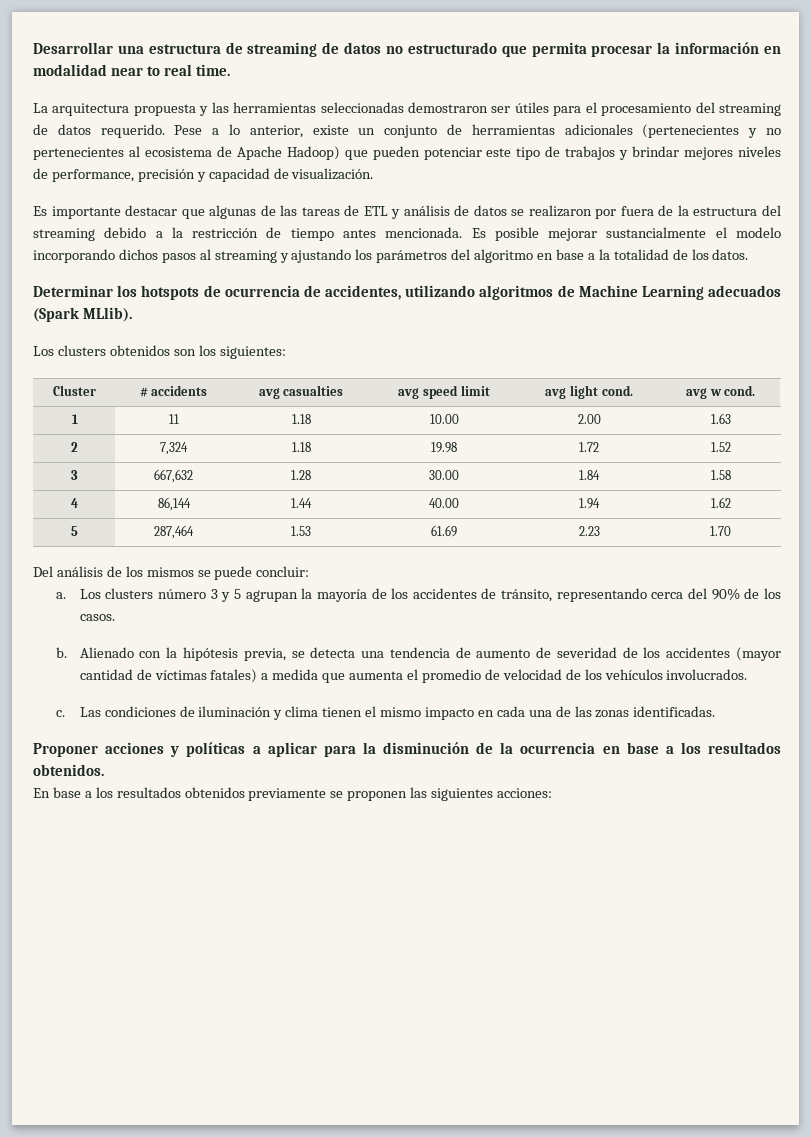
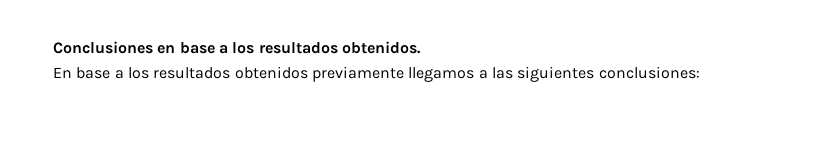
[33,42,781,57] [33,64,230,76] [33,102,782,116] [33,124,781,138] [33,146,781,160] [33,168,374,182] [33,205,781,219] [33,227,782,241] [33,249,749,263] [33,285,781,300] [33,307,132,322] [33,345,286,359] [53,385,96,396] [139,385,208,397] [258,385,344,399] [398,385,490,399] [545,385,633,399] [685,385,756,399] [71,414,78,424] [168,414,179,424] [291,414,311,424] [429,414,459,424] [577,414,601,424] [710,413,731,424] [71,442,78,452] [160,442,188,455] [291,442,311,452] [431,442,457,453] [579,442,599,452] [710,442,731,452] [71,470,78,480] [154,469,193,483] [291,470,311,480] [429,470,459,480] [579,470,600,480] [710,470,731,480] [71,498,78,508] [157,497,191,511] [291,498,312,508] [429,498,459,508] [579,498,600,509] [710,497,731,508] [71,526,78,536] [154,525,194,539] [291,526,311,536] [431,525,457,537] [578,526,600,536] [710,526,731,536] [33,566,310,580] [56,588,781,602] [79,614,115,621] [56,647,782,661] [79,669,748,683] [56,706,716,720] [33,742,596,757] Desarrollar una estructura de streaming de datos no estructurado que permita procesar la información en modalidad near to real time. // La arquitectura propuesta y las herramientas seleccionadas demostraron ser útiles para el procesamiento del streaming de datos requerido. Pese a lo anterior, existe un conjunto de herramientas adicionales (pertenecientes y no pertenecientes al ecosistema de Apache Hadoop) que pueden potenciar este tipo de trabajos y brindar mejores niveles de performance, precisión y capacidad de visualización. // Es importante destacar que algunas de las tareas de ETL y análisis de datos se realizaron por fuera de la estructura del streaming debido a la restricción de tiempo antes mencionada. Es posible mejorar sustancialmente el modelo incorporando dichos pasos al streaming y ajustando los parámetros del algoritmo en base a la totalidad de los datos. // Determinar los hotspots de ocurrencia de accidentes, utilizando algoritmos de Machine Learning adecuados (Spark MLlib). // Los clusters obtenidos son los siguientes: // Cluster | # accidents | avg casualties | avg speed limit | avg light cond. | avg w cond. // 1 | 11 | 1.18 | 10.00 | 2.00 | 1.63 // 2 | 7,324 | 1.18 | 19.98 | 1.72 | 1.52 // 3 | 667,632 | 1.28 | 30.00 | 1.84 | 1.58 // 4 | 86,144 | 1.44 | 40.00 | 1.94 | 1.62 // 5 | 287,464 | 1.53 | 61.69 | 2.23 | 1.70 // Del análisis de los mismos se puede concluir: // a. Los clusters número 3 y 5 agrupan la mayoría de los accidentes de tránsito, representando cerca del 90% de los casos. // b. Alienado con la hipótesis previa, se detecta una tendencia de aumento de severidad de los accidentes (mayor cantidad de víctimas fatales) a medida que aumenta el promedio de velocidad de los vehículos involucrados. // c. Las condiciones de iluminación y clima tienen el mismo impacto en cada una de las zonas identificadas. // Proponer acciones y políticas a aplicar para la disminución de la ocurrencia -> [53,41,153,54] Conclusiones
[330,791,408,801] se proponen -> [408,67,488,82] llegamos a
[497,788,553,798] acciones: -> [598,66,700,79] conclusiones:

